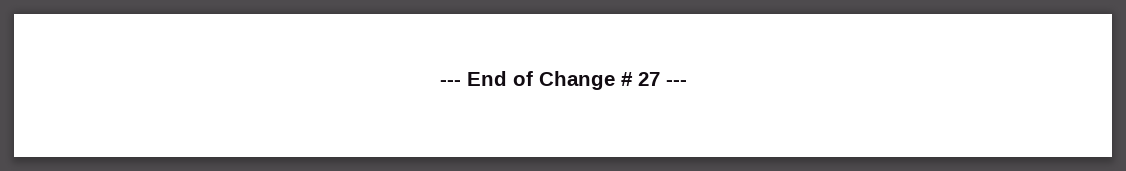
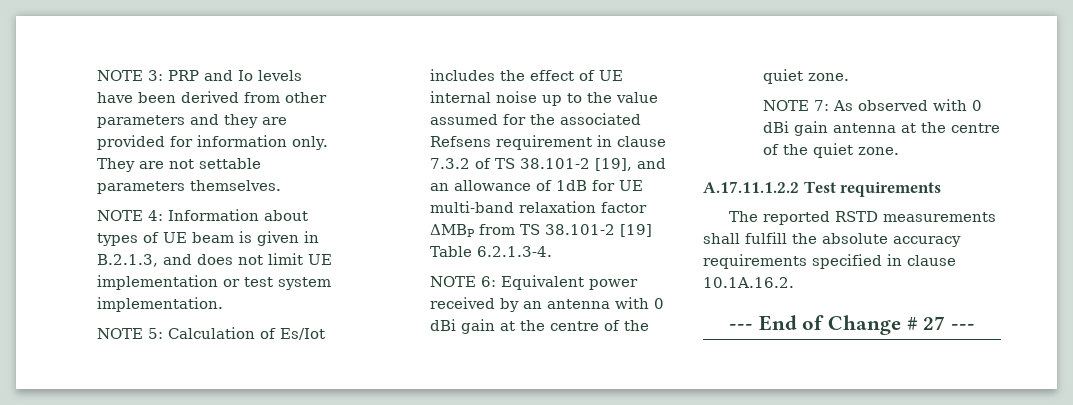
(439, 83) none -> [96,70,302,81] [96,91,327,103] [96,114,287,128] [96,135,329,150] [96,158,261,172] [96,180,281,194] [96,209,308,221] [96,231,319,246] [96,253,332,267] [96,275,331,290] [96,297,223,312] [96,327,325,340] [429,69,623,81] [429,91,658,106] [429,113,641,125] [429,135,666,150] [429,158,666,171] [429,180,643,191] [429,201,647,213] [429,224,652,237] [429,246,553,257] [429,275,638,290] [429,297,664,312] [429,319,649,334] [762,69,849,84] [762,99,982,111] [762,121,1000,136] [762,143,899,158] [703,181,942,197] [729,211,997,225] [703,232,961,247] [703,254,956,269] [703,277,794,288] NOTE 3: PRP and Io levels have been derived from other parameters and they are provided for information only. They are not settable parameters themselves. // NOTE 4: Information about types of UE beam is given in B.2.1.3, and does not limit UE implementation or test system implementation. // NOTE 5: Calculation of Es/Iot includes the effect of UE internal noise up to the value assumed for the associated Refsens requirement in clause 7.3.2 of TS 38.101-2 [19], and an allowance of 1dB for UE multi-band relaxation factor ΔMBP from TS 38.101-2 [19] Table 6.2.1.3-4. // NOTE 6: Equivalent power received by an antenna with 0 dBi gain at the centre of the quiet zone. // NOTE 7: As observed with 0 dBi gain antenna at the centre of the quiet zone. // A.17.11.1.2.2 Test requirements // The reported RSTD measurements shall fulfill the absolute accuracy requirements specified in clause 10.1A.16.2. //

